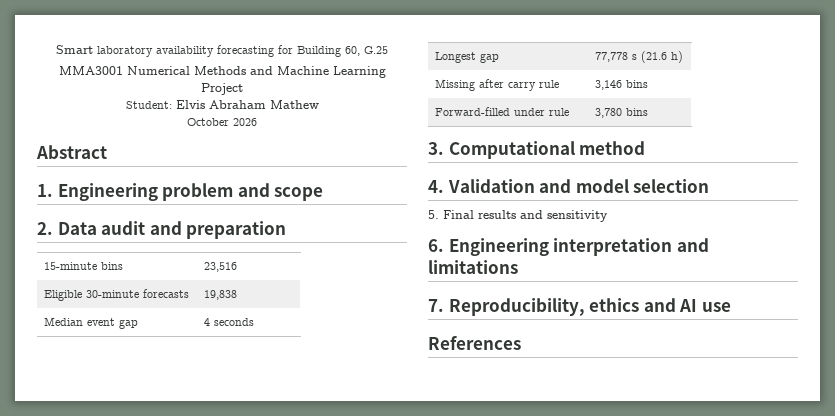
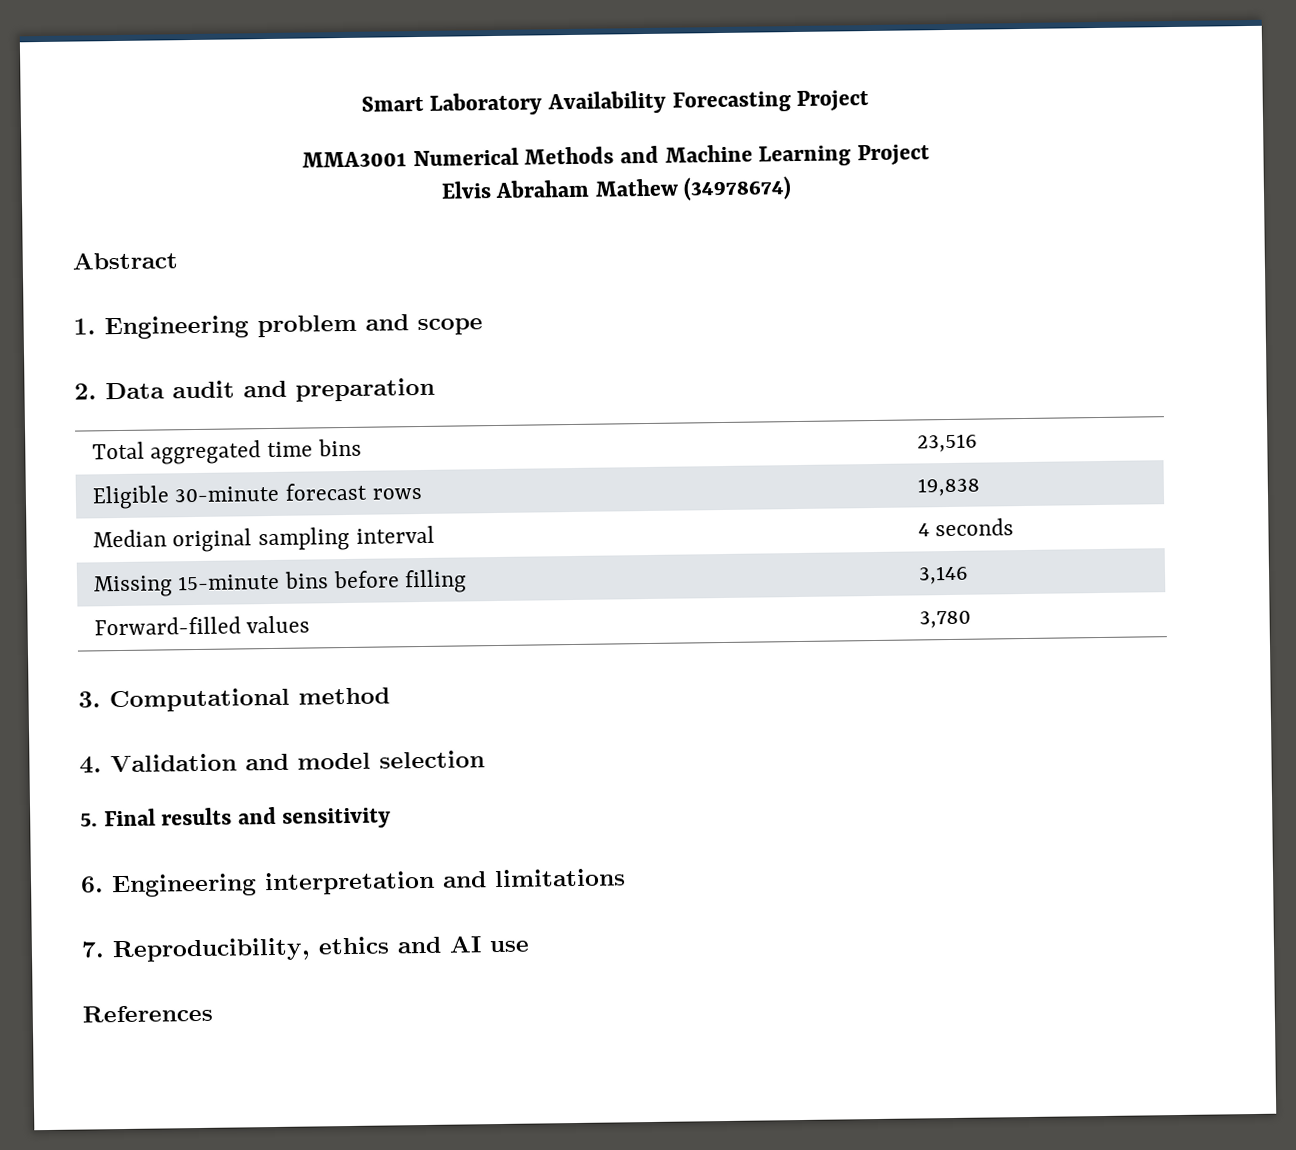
[97,45,388,57] laboratory availability forecasting for Building 60, G.25 -> [429,90,870,116] Laboratory Availability Forecasting Project
[125,101,172,109] Student: -> (930, 155) none
[187,118,257,126] // October 2026 -> [683,176,793,201] (34978674)
[44,262,98,270] 15-minute -> [91,440,313,465] Total aggregated time
[143,289,190,298] forecasts -> [284,482,422,501] forecast rows
[87,318,139,329] event gap -> [172,525,435,553] original sampling interval
[435,52,500,63] [595,51,684,63] [435,79,560,91] Longest gap | 77,778 s (21.6 h) // Missing after carry rule -> [92,569,468,598] Missing 15-minute bins before filling
[626,80,649,88] bins -> (969, 575) none
[514,108,570,116] under rule -> [246,615,311,634] values
[626,108,649,116] bins -> (971, 619) none

